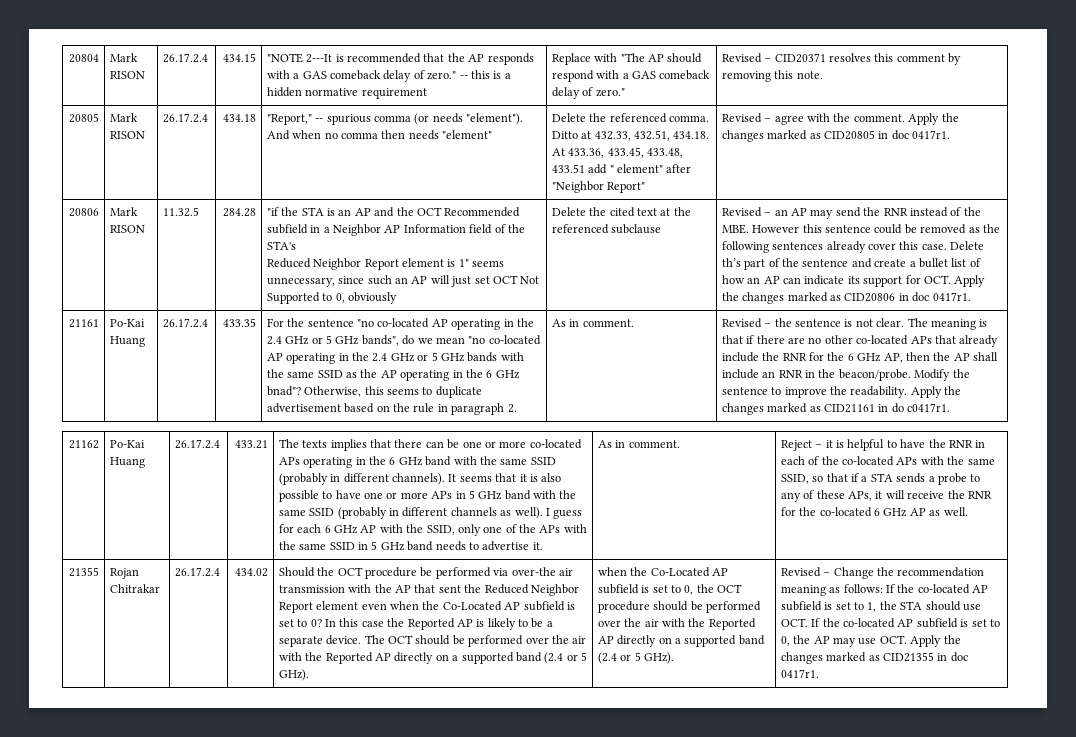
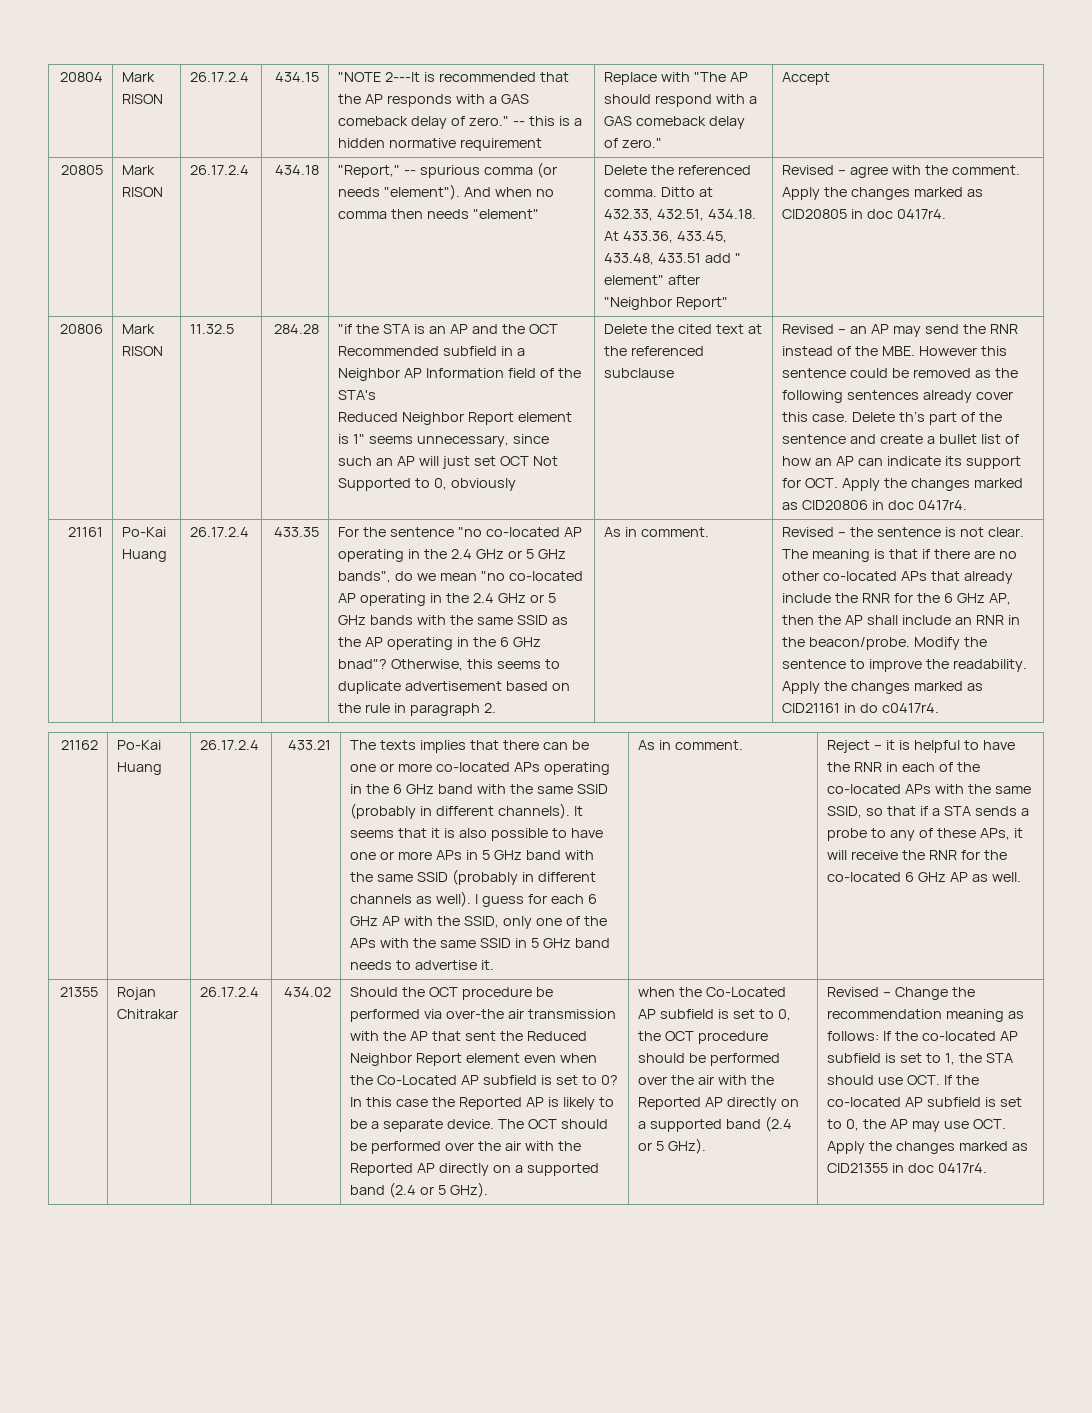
[721,53,962,65] [721,70,823,82] Revised – CID20371 resolves this comment by removing this note. -> [782,72,831,85] Accept
[912,130,951,139] 0417r1. -> [897,209,947,219] 0417r4.
[932,292,971,301] 0417r1. -> [918,500,968,510] 0417r4.
[907,403,951,412] c0417r1. -> [882,703,940,713] c0417r4.
[780,669,819,678] 0417r1. -> [938,1163,988,1173] 0417r4.

